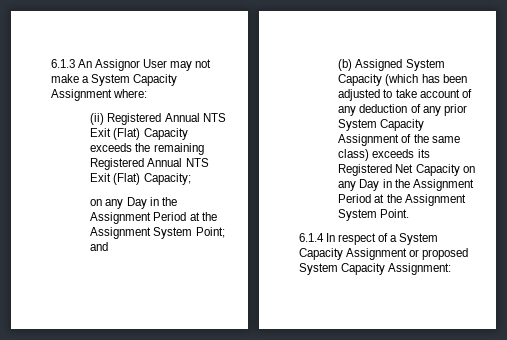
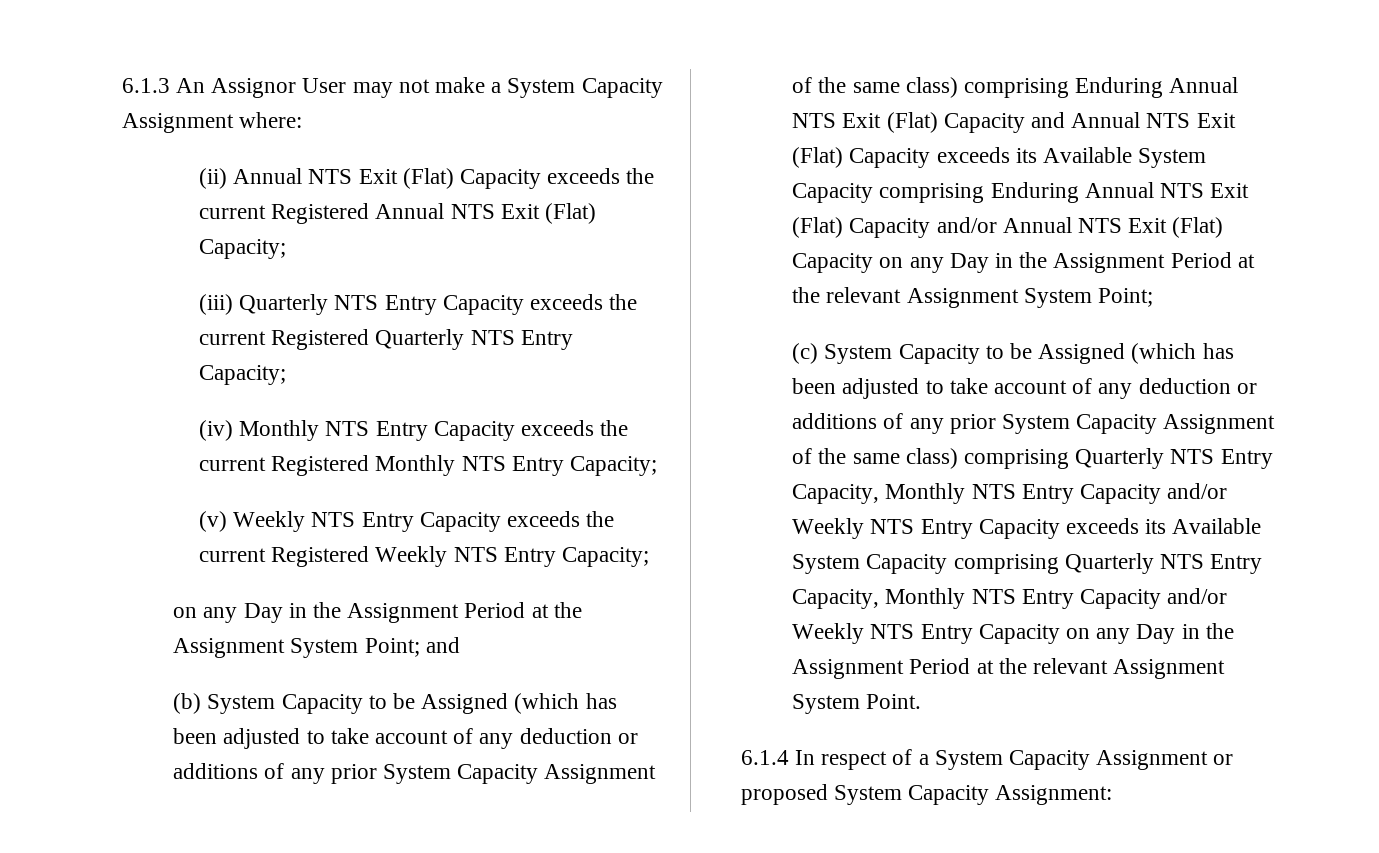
[107,113,162,125] Registered -> (227, 178) none
[153,143,204,155] remaining -> [198,205,266,219] current
(191, 179) none -> [198,294,638,315] [198,329,573,350] [198,365,286,385] [198,420,629,441] [198,455,657,476] [198,511,615,532] [198,546,649,567] // (iii) Quarterly NTS Entry Capacity exceeds the current Registered Quarterly NTS Entry Capacity; // (iv) Monthly NTS Entry Capacity exceeds the current Registered Monthly NTS Entry Capacity; // (v) Weekly NTS Entry Capacity exceeds the current Registered Weekly NTS Entry Capacity;
[355,59,445,71] [338,74,383,86] Assigned System Capacity -> [207,693,509,714] System Capacity to be Assigned
(408, 108) none -> [617,733,638,744] [173,763,259,779] or additions
[372,149,430,158] [338,164,414,176] exceeds its Registered Net -> [964,77,1239,98] [792,112,1236,133] [792,147,1207,168] [792,182,1250,203] [792,217,1224,238] comprising Enduring Annual NTS Exit (Flat) Capacity and Annual NTS Exit (Flat) Capacity exceeds its Available System Capacity comprising Enduring Annual NTS Exit (Flat) Capacity and/or Annual NTS Exit (Flat)
(402, 198) none -> [826,287,1154,308] [792,343,1234,364] [792,378,1257,399] [792,413,1276,434] [792,448,1273,469] [792,483,1228,504] [792,518,1262,539] [792,553,1263,574] [792,588,1228,609] [792,623,1234,644] [792,658,1109,679] relevant Assignment System Point; // (c) System Capacity to be Assigned (which has been adjusted to take account of any deduction or additions of any prior System Capacity Assignment of the same class) comprising Quarterly NTS Entry Capacity, Monthly NTS Entry Capacity and/or Weekly NTS Entry Capacity exceeds its Available System Capacity comprising Quarterly NTS Entry Capacity, Monthly NTS Entry Capacity and/or Weekly NTS Entry Capacity on any Day in the Assignment Period at the relevant

